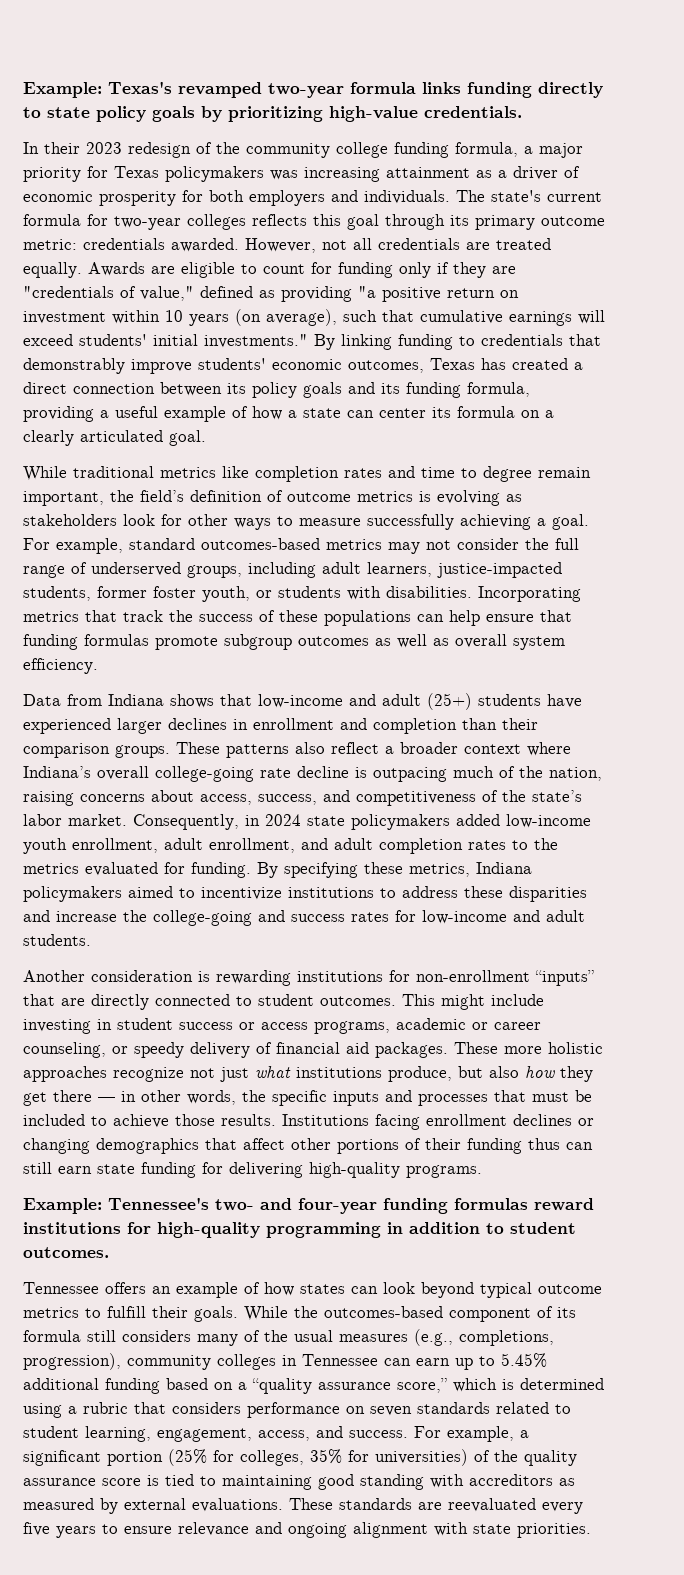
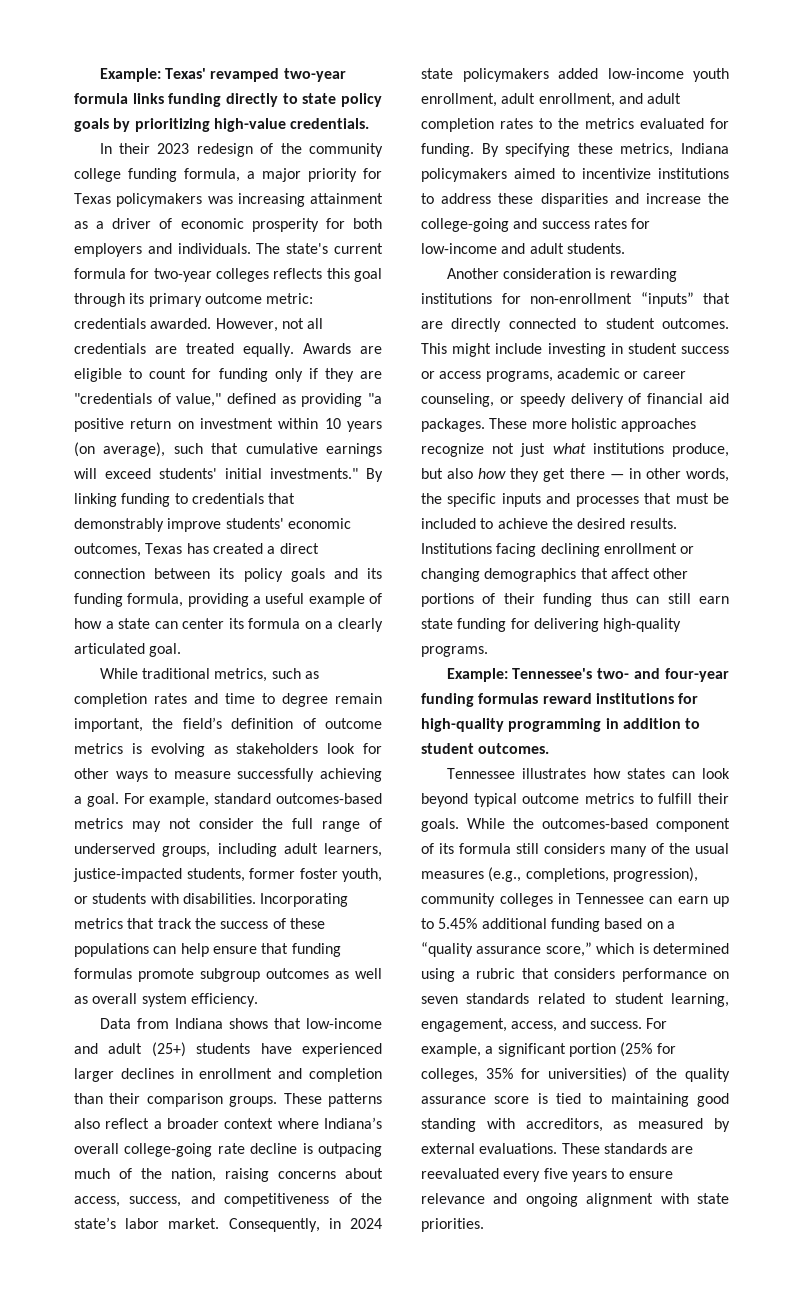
[23,81,172,98] Example: Texas's -> [99,68,206,82] Example: Texas'
[160,466,249,478] metrics like -> [214,668,319,682] metrics, such as
[175,1114,215,1126] those -> [551,518,626,529] the desired
[426,1114,572,1126] enrollment declines -> [540,543,677,557] declining enrollment
[105,1282,260,1298] offers an example of -> [521,768,586,779] illustrates
[469,1474,553,1486] accreditors -> [525,1118,603,1132] accreditors,

